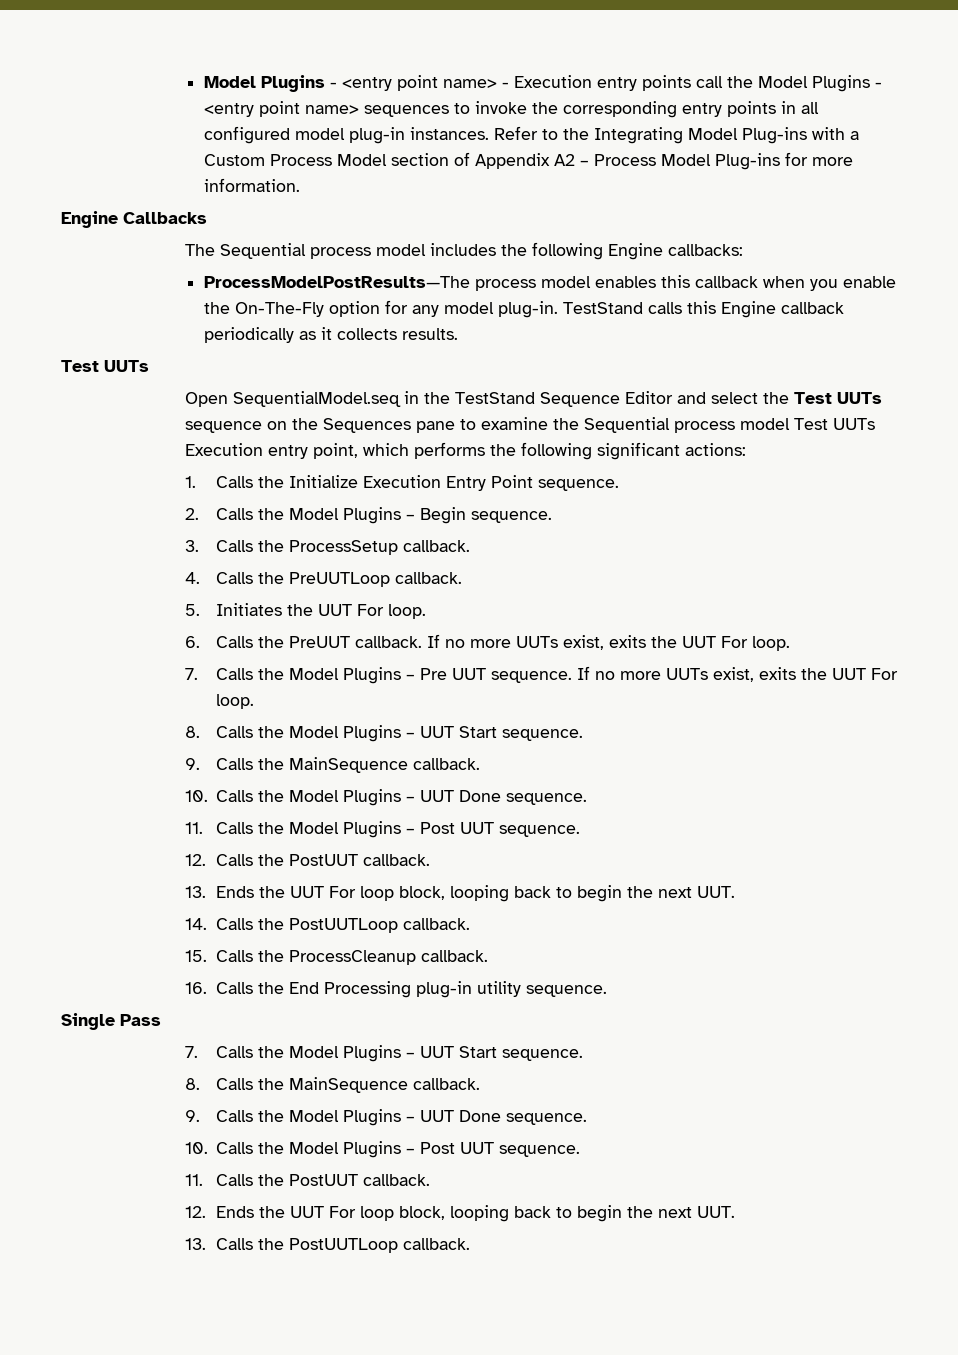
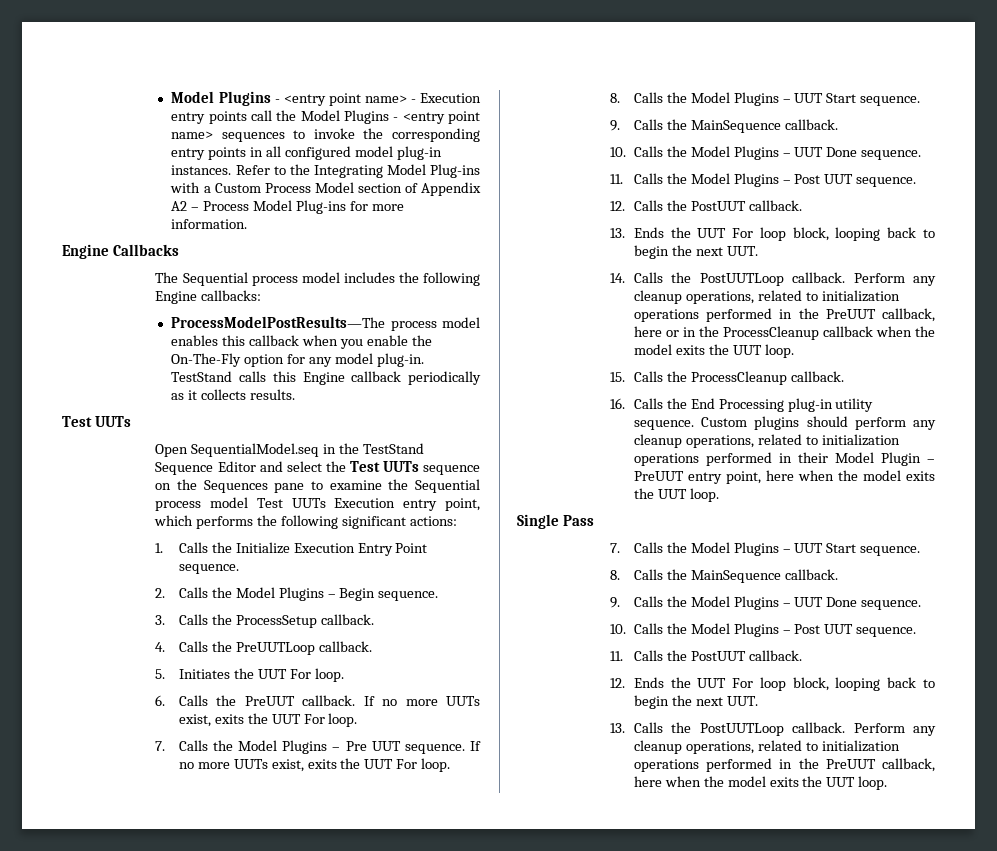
(470, 924) none -> [853,273,936,286] [633,290,900,304] [633,308,936,322] [633,326,935,340] [633,344,794,358] Perform any cleanup operations, related to initialization operations performed in the PreUUT callback, here or in the ProcessCleanup callback when the model exits the UUT loop.
(607, 991) none -> [701,416,937,430] [633,434,900,448] [633,452,936,466] [633,470,935,484] [633,488,719,502] Custom plugins should perform any cleanup operations, related to initialization operations performed in their Model Plugin – PreUUT entry point, here when the model exits the UUT loop.
(470, 1244) none -> [853,723,936,736] [633,740,900,754] [633,758,936,772] [633,776,888,790] Perform any cleanup operations, related to initialization operations performed in the PreUUT callback, here when the model exits the UUT loop.

